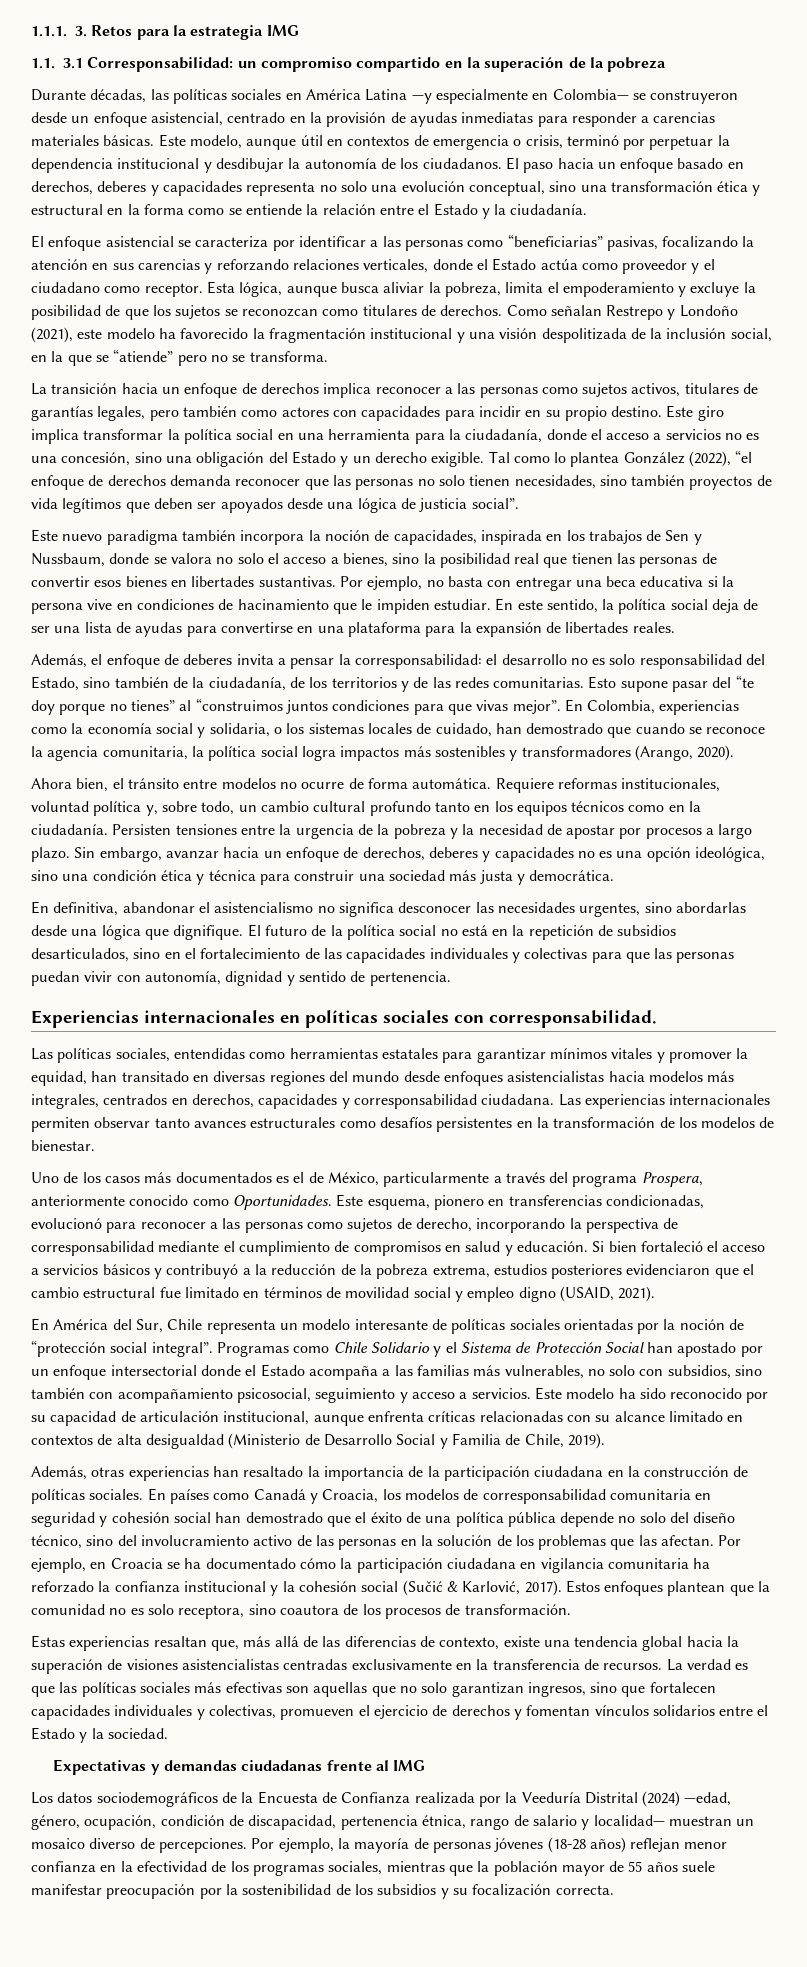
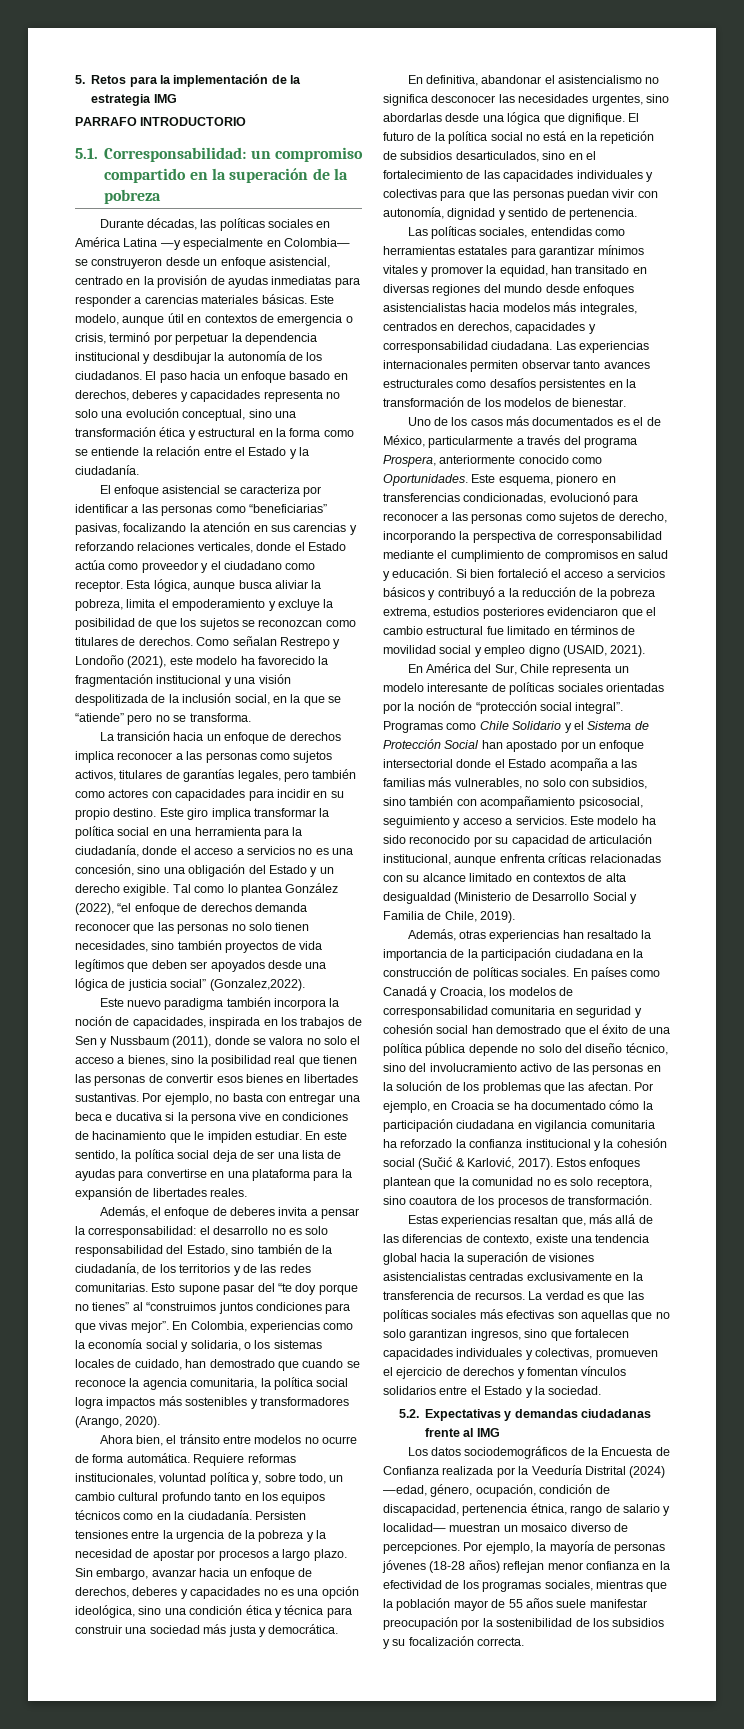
[31,26,87,37] 1.1.1. 3. -> [75,75,85,84] 5.
(187, 30) none -> [173,74,302,87] implementación de la
[31,58,83,69] 1.1. 3.1 -> [75,117,247,126] [75,148,98,159] PARRAFO INTRODUCTORIO // 5.1.
[471,498,519,509] social”. -> [170,979,305,991] social” (Gonzalez,2022).
[31,553,105,567] Nussbaum, -> [109,1036,212,1048] Nussbaum (2011),
[640,576,704,587] educativa -> [105,1112,162,1121] e ducativa
[31,1010,657,1028] // Experiencias internacionales en políticas sociales con corresponsabilidad. -> (637, 214) none
(168, 1733) none -> [398,1409,419,1418] 5.2.

